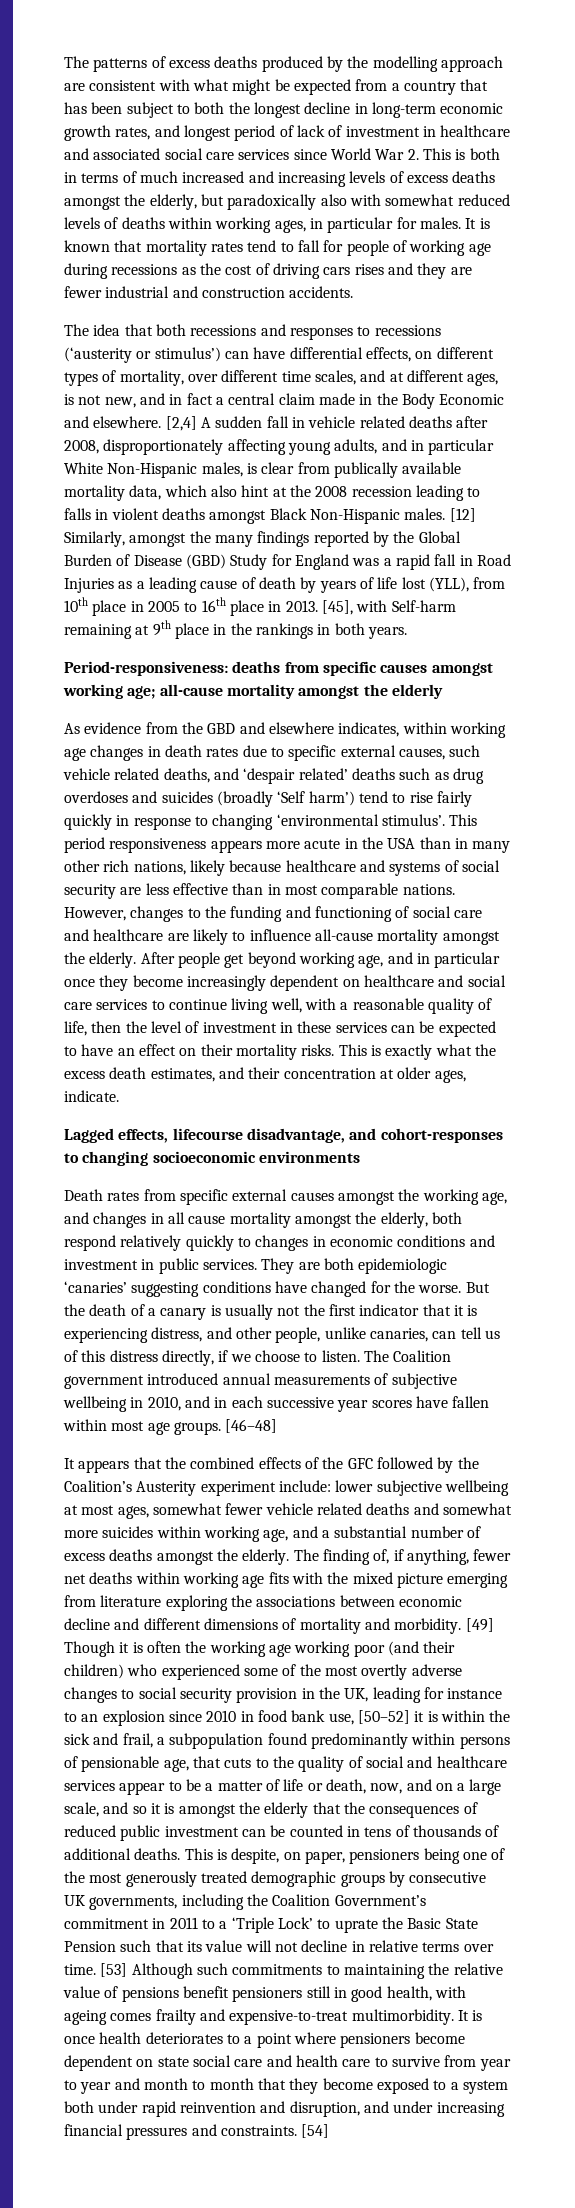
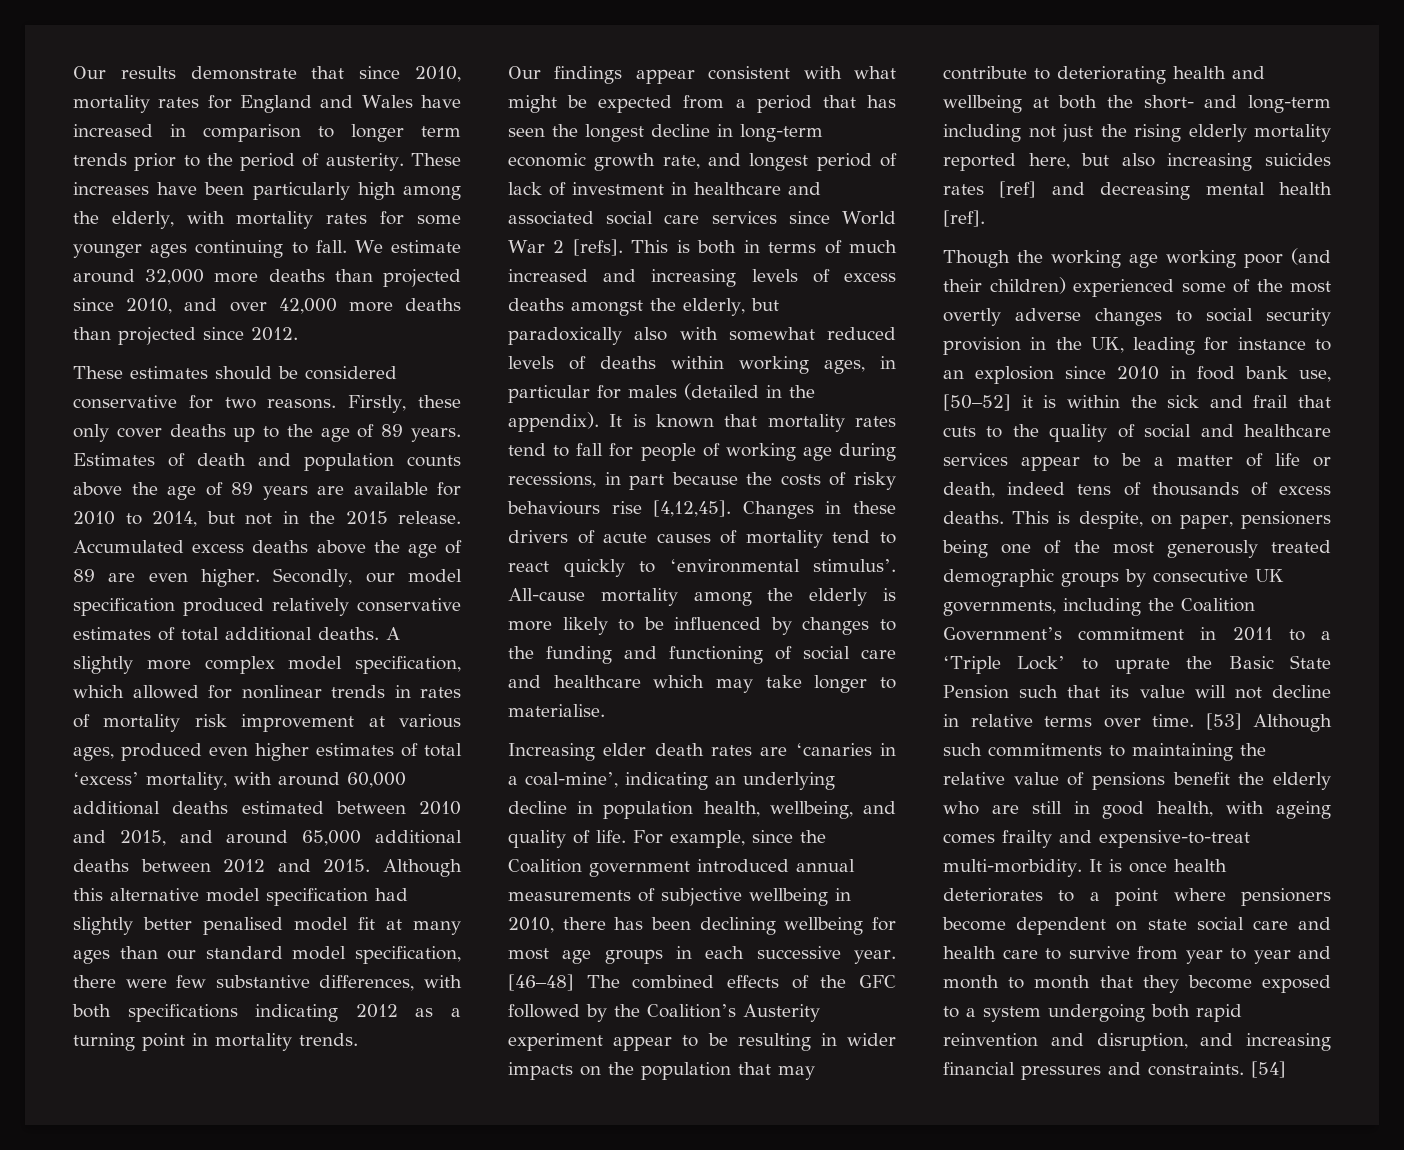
[64,56,503,72] [64,83,85,91] The patterns of excess deaths produced by the modelling approach are -> [73,66,461,82] [73,95,461,113] [73,124,461,142] [73,153,461,171] [73,182,461,200] [73,211,461,229] [73,240,461,258] [73,269,461,287] [73,298,461,314] [73,327,298,345] [73,366,397,380] [73,395,461,413] [73,424,461,442] [73,453,461,471] [73,482,461,500] [73,511,461,527] [73,540,463,558] [73,568,462,587] [73,598,461,616] [73,627,400,641] [73,656,461,674] [73,685,461,699] [73,714,461,732] [73,743,462,761] [73,772,406,790] [73,801,461,815] [73,830,463,846] [73,859,462,877] [73,888,408,906] [73,917,461,935] [73,946,461,964] [73,975,462,991] [72,1004,462,1022] [73,1033,358,1051] [508,66,695,84] Our results demonstrate that since 2010, mortality rates for England and Wales have increased in comparison to longer term trends prior to the period of austerity. These increases have been particularly high among the elderly, with mortality rates for some younger ages continuing to fall. We estimate around 32,000 more deaths than projected since 2010, and over 42,000 more deaths than projected since 2012. // These estimates should be considered conservative for two reasons. Firstly, these only cover deaths up to the age of 89 years. Estimates of death and population counts above the age of 89 years are available for 2010 to 2014, but not in the 2015 release. Accumulated excess deaths above the age of 89 are even higher. Secondly, our model specification produced relatively conservative estimates of total additional deaths. A slightly more complex model specification, which allowed for nonlinear trends in rates of mortality risk improvement at various ages, produced even higher estimates of total ‘excess’ mortality, with around 60,000 additional deaths estimated between 2010 and 2015, and around 65,000 additional deaths between 2012 and 2015. Although this alternative model specification had slightly better penalised model fit at many ages than our standard model specification, there were few substantive differences, with both specifications indicating 2012 as a turning point in mortality trends. // Our findings appear
[403,81,456,95] country -> [756,95,812,113] period
[91,102,225,118] been subject to both -> [508,128,545,137] seen
[115,127,151,140] rates, -> [662,155,700,169] rate,
[407,149,419,160] 2. -> [553,239,623,256] 2 [refs].
[419,217,461,229] males. -> [628,383,815,400] [508,412,599,432] males (detailed in the appendix).
[111,263,472,279] [64,286,354,298] [64,324,441,340] [64,347,494,363] [64,370,499,386] [64,393,505,409] [64,416,489,431] [64,439,495,455] [64,462,462,478] [64,485,481,501] [64,508,476,524] [64,531,461,547] [64,554,511,570] [64,577,506,593] [64,597,456,616] [64,620,407,639] [64,661,493,676] [63,684,443,699] [64,722,506,738] [64,745,481,761] [63,768,484,784] [64,791,472,807] [64,814,478,830] [64,837,511,853] [64,860,500,876] [64,883,455,899] [64,907,126,921] recessions as the cost of driving cars rises and they are fewer industrial and construction accidents. // The idea that both recessions and responses to recessions (‘austerity or stimulus’) can have differential effects, on different types of mortality, over different time scales, and at different ages, is not new, and in fact a central claim made in the Body Economic and elsewhere. [2,4] A sudden fall in vehicle related deaths after 2008, disproportionately affecting young adults, and in particular White Non-Hispanic males, is clear from publically available mortality data, which also hint at the 2008 recession leading to falls in violent deaths amongst Black Non-Hispanic males. [12] Similarly, amongst the many findings reported by the Global Burden of Disease (GBD) Study for England was a rapid fall in Road Injuries as a leading cause of death by years of life lost (YLL), from 10th place in 2005 to 16th place in 2013. [45], with Self-harm remaining at 9th place in the rankings in both years. // Period-responsiveness: deaths from specific causes amongst working age; all-cause mortality amongst the elderly // As evidence from the GBD and elsewhere indicates, within working age changes in death rates due to specific external causes, such vehicle related deaths, and ‘despair related’ deaths such as drug overdoses and suicides (broadly ‘Self harm’) tend to rise fairly quickly in response to changing ‘environmental stimulus’. This period responsiveness appears more acute in the USA than in many other rich nations, likely because healthcare and systems of social security are less effective than in most comparable nations. However, -> [508,472,896,490] [507,500,896,519] [508,530,896,548] [508,559,896,577] [508,588,896,606] [508,617,792,635] recessions, in part because the costs of risky behaviours rise [4,12,45]. Changes in these drivers of acute causes of mortality tend to react quickly to ‘environmental stimulus’. All-cause mortality among the elderly is more likely to be influenced by
[167,929,500,945] [64,952,501,968] [64,975,506,991] [64,998,493,1014] [64,1021,496,1037] [64,1044,496,1060] [64,1067,466,1083] [64,1090,119,1102] [64,1128,503,1143] [64,1151,360,1166] [64,1189,507,1205] [64,1212,462,1228] [64,1235,495,1251] [64,1258,448,1274] [64,1281,490,1297] [64,1304,478,1320] [64,1327,500,1343] [64,1350,389,1366] are likely to influence all-cause mortality amongst the elderly. After people get beyond working age, and in particular once they become increasingly dependent on healthcare and social care services to continue living well, with a reasonable quality of life, then the level of investment in these services can be expected to have an effect on their mortality risks. This is exactly what the excess death estimates, and their concentration at older ages, indicate. // Lagged effects, lifecourse disadvantage, and cohort-responses to changing socioeconomic environments // Death rates from specific external causes amongst the working age, and changes in all cause mortality amongst the elderly, both respond relatively quickly to changes in economic conditions and investment in public services. They are both epidemiologic ‘canaries’ suggesting conditions have changed for the worse. But the death of a canary is usually not the first indicator that it is experiencing distress, and other people, unlike canaries, can tell us of this distress directly, if we choose to listen. The -> [653,675,896,693] [508,704,605,717] [508,743,896,761] [508,772,835,790] [508,801,896,819] [508,830,826,848] which may take longer to materialise. // Increasing elder death rates are ‘canaries in a coal-mine’, indicating an underlying decline in population health, wellbeing, and quality of life. For example, since the
[184,1396,490,1412] [63,1419,278,1435] [64,1457,186,1473] and in each successive year scores have fallen within most age groups. [46–48] // It appears that the -> [562,917,896,935] [508,946,897,964] [508,974,620,991] there has been declining wellbeing for most age groups in each successive year. [46–48] The
[278,1480,509,1496] [64,1503,512,1519] [64,1526,481,1542] [64,1549,512,1565] [64,1572,509,1588] [64,1595,462,1611] [64,1618,494,1634] [64,1641,181,1657] include: lower subjective wellbeing at most ages, somewhat fewer vehicle related deaths and somewhat more suicides within working age, and a substantial number of excess deaths amongst the elderly. The finding of, if anything, fewer net deaths within working age fits with the mixed picture emerging from literature exploring the associations between economic decline and different dimensions of mortality and morbidity. [49] Though it is often -> [613,1033,896,1051] [508,1062,815,1080] [943,66,1265,84] [943,95,1331,113] [943,124,1331,142] [943,153,1331,171] [943,181,1332,200] [943,210,985,227] [943,250,1010,268] appear to be resulting in wider impacts on the population that may contribute to deteriorating health and wellbeing at both the short- and long-term including not just the rising elderly mortality reported here, but also increasing suicides rates [ref] and decreasing mental health [ref]. // Though
[127,1664,158,1676] who -> (1066, 285) none
[122,1733,510,1749] [64,1756,189,1772] frail, a subpopulation found predominantly within persons of pensionable age, -> [1253,395,1289,408] frail
[370,1779,502,1795] [64,1802,478,1818] [64,1825,360,1841] now, and on a large scale, and so it is amongst the elderly that the consequences of reduced public investment can be counted in -> [1007,482,1066,495] indeed
[64,1848,131,1860] additional -> [1279,485,1331,495] excess
[232,1987,303,2002] pensioners -> [1238,772,1331,790] [943,801,1019,815] the elderly who are
[351,2009,454,2025] multimorbidity. -> [943,859,1082,877] multi-morbidity.
[64,2101,139,2113] both under -> [1048,1004,1190,1022] undergoing both
[393,2101,434,2113] under -> (1234, 1039) none

